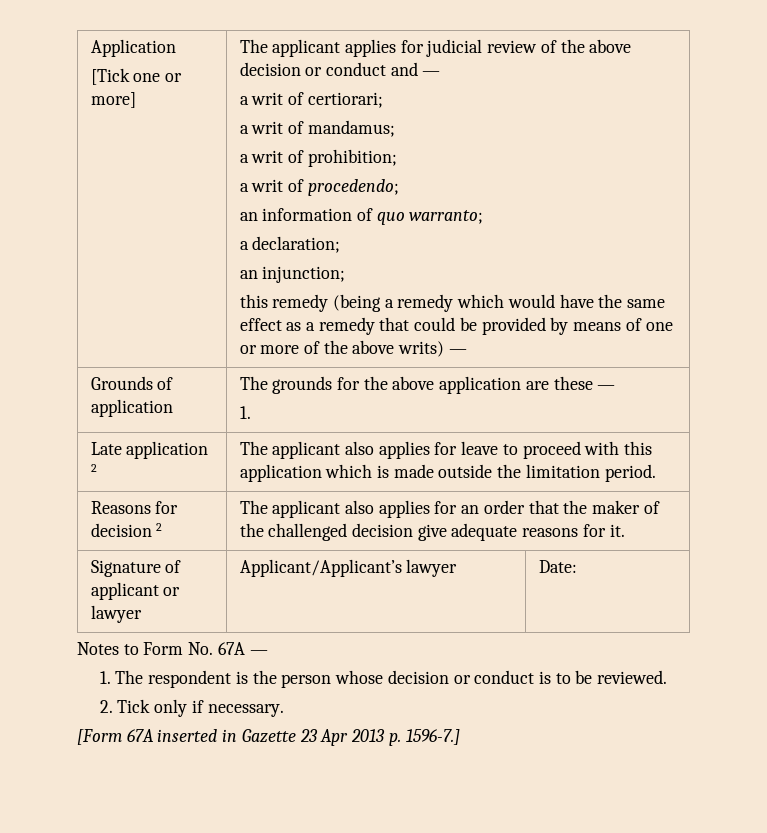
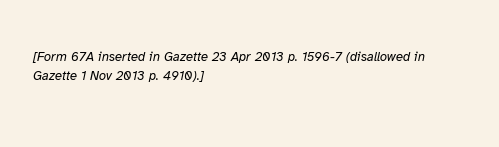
[90,39,176,57] [90,68,182,85] [90,92,136,108] [239,39,632,57] [239,62,441,76] [239,92,383,108] [239,120,395,137] [239,149,397,167] [239,179,399,196] [239,208,484,225] [239,236,341,253] [239,266,346,283] [239,294,666,312] [239,317,673,335] [239,340,467,357] [90,376,174,390] [90,399,173,417] [239,376,616,394] [239,406,251,419] [90,441,209,459] [90,464,97,472] [239,441,653,459] [239,464,656,482] [90,501,179,514] [90,523,163,537] [239,500,660,518] [239,523,625,541] [90,560,182,577] [90,582,181,600] [90,605,142,623] [239,559,458,577] [538,560,577,573] [77,642,268,655] [99,670,668,688] [99,699,284,717] Application // [Tick one or more] | The applicant applies for judicial review of the above decision or conduct and — // a writ of certiorari; // a writ of mandamus; // a writ of prohibition; // a writ of procedendo; // an information of quo warranto; // a declaration; // an injunction; // this remedy (being a remedy which would have the same effect as a remedy that could be provided by means of one or more of the above writs) — // Grounds of application | The grounds for the above application are these — // 1. // Late application 2 | The applicant also applies for leave to proceed with this application which is made outside the limitation period. // Reasons for decision 2 | The applicant also applies for an order that the maker of the challenged decision give adequate reasons for it. // Signature of applicant or lawyer | Applicant/Applicant’s lawyer | Date: // Notes to Form No. 67A — // 1. The respondent is the person whose decision or conduct is to be reviewed. // 2. Tick only if necessary. // -> (32, 57) none
[405,729,460,745] 1596-7.] -> [302,51,425,63] [33,71,205,82] 1596-7 (disallowed in Gazette 1 Nov 2013 p. 4910).]

